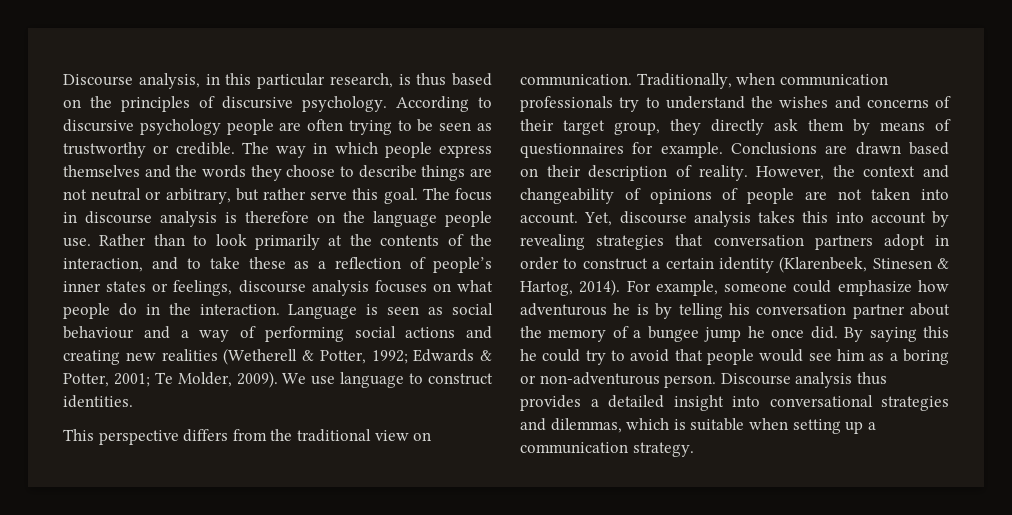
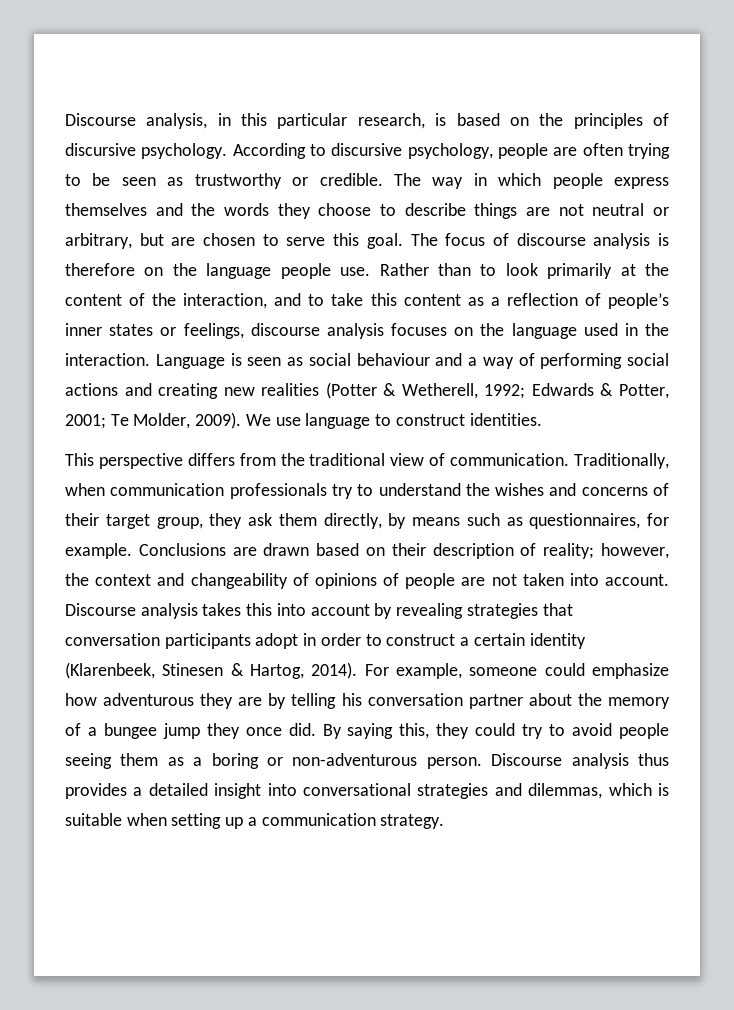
[416,73,447,86] thus -> (447, 119) none
[139,119,221,135] psychology -> [407,143,493,159] psychology,
[263,188,306,200] rather -> [171,233,279,246] are chosen to
[63,212,77,223] in -> [492,233,509,246] of
[380,235,440,246] contents -> [65,294,122,306] content
[248,257,286,269] these -> [370,293,461,306] this content
[457,280,493,292] [63,303,137,319] what people do -> [480,323,618,339] the language used
[223,348,366,365] (Wetherell & Potter, -> [325,382,478,399] (Potter & Wetherell,
[413,432,432,441] on -> [429,453,446,466] of
[711,119,764,135] directly -> (243, 521) none
(844, 125) none -> [323,513,382,529] directly,
[935,119,951,131] [520,143,624,158] of questionnaires -> [466,513,641,529] such as questionnaires,
[698,165,825,181] reality. However, -> [543,543,669,559] reality; however,
[584,211,687,226] Yet, discourse -> [65,603,136,616] Discourse
[814,235,873,250] partners -> [164,633,251,649] participants
[613,303,649,315] he is -> [200,693,263,709] they are
[747,326,765,338] he -> [206,723,240,739] they
[922,326,949,338] [520,349,537,361] this he -> [399,723,470,739] this, they
[674,349,865,365] that people would see him -> [619,723,669,739] [65,753,159,769] people seeing them

